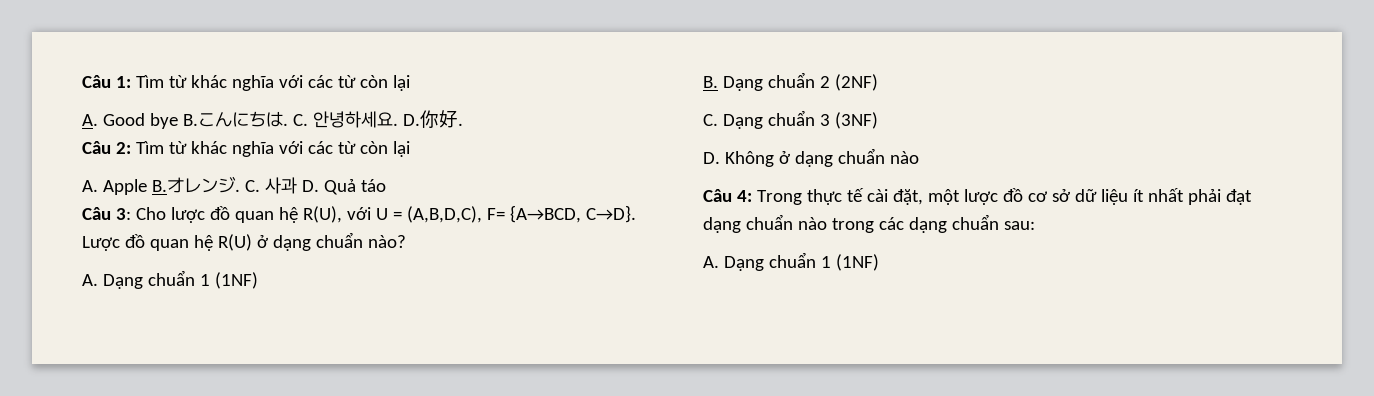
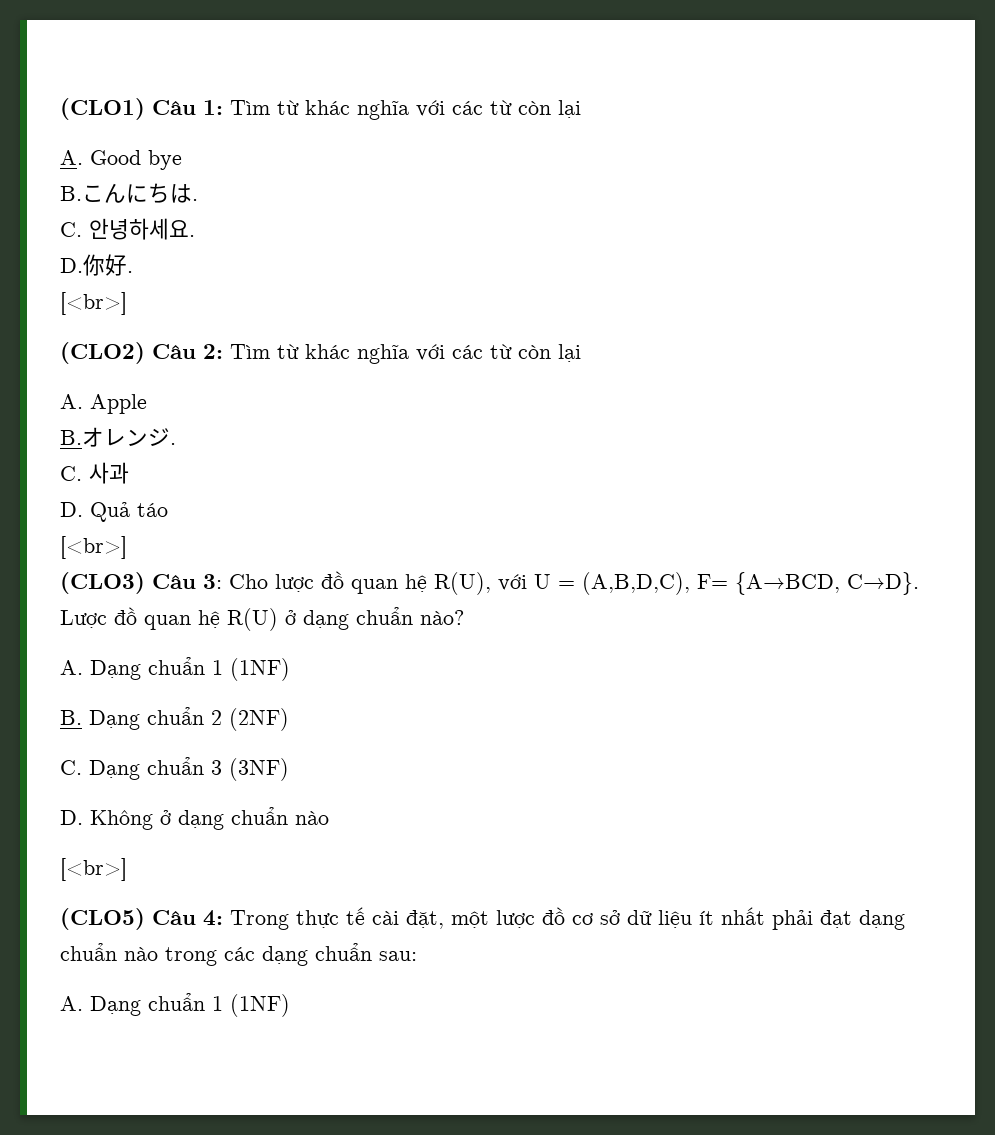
(82, 81) none -> [60,98,145,120] (CLO1)
(178, 121) none -> (182, 160) //
(288, 124) none -> (198, 200) //
(398, 119) none -> (195, 229) //
(463, 124) none -> [60,292,127,315] [60,342,145,364] [<br>] // (CLO2)
(147, 187) none -> (147, 404) //
(240, 190) none -> (176, 444) //
(297, 185) none -> (129, 473) //
(386, 185) none -> [60,536,127,559] [60,572,145,594] [<br>] // (CLO3)
(919, 157) none -> [60,858,127,881] [60,908,145,930] [<br>] // (CLO5)

